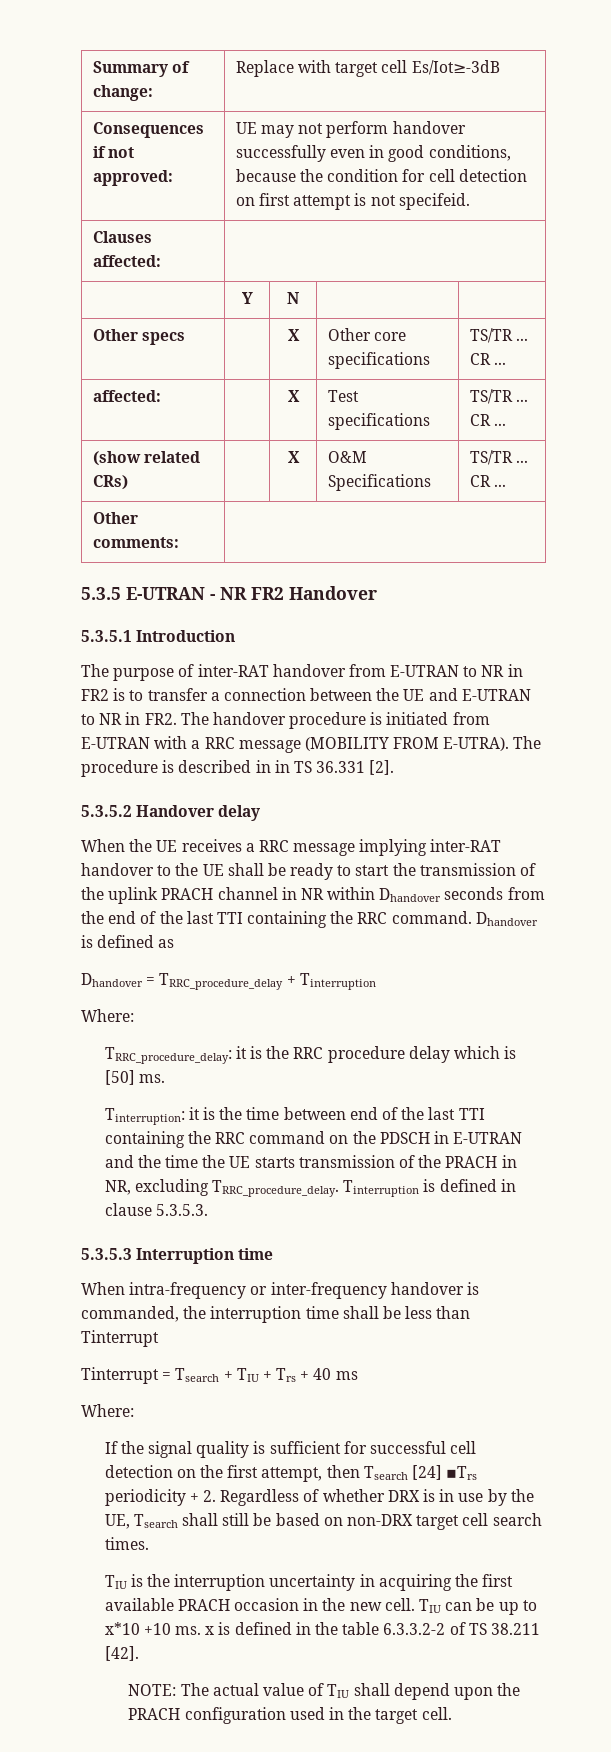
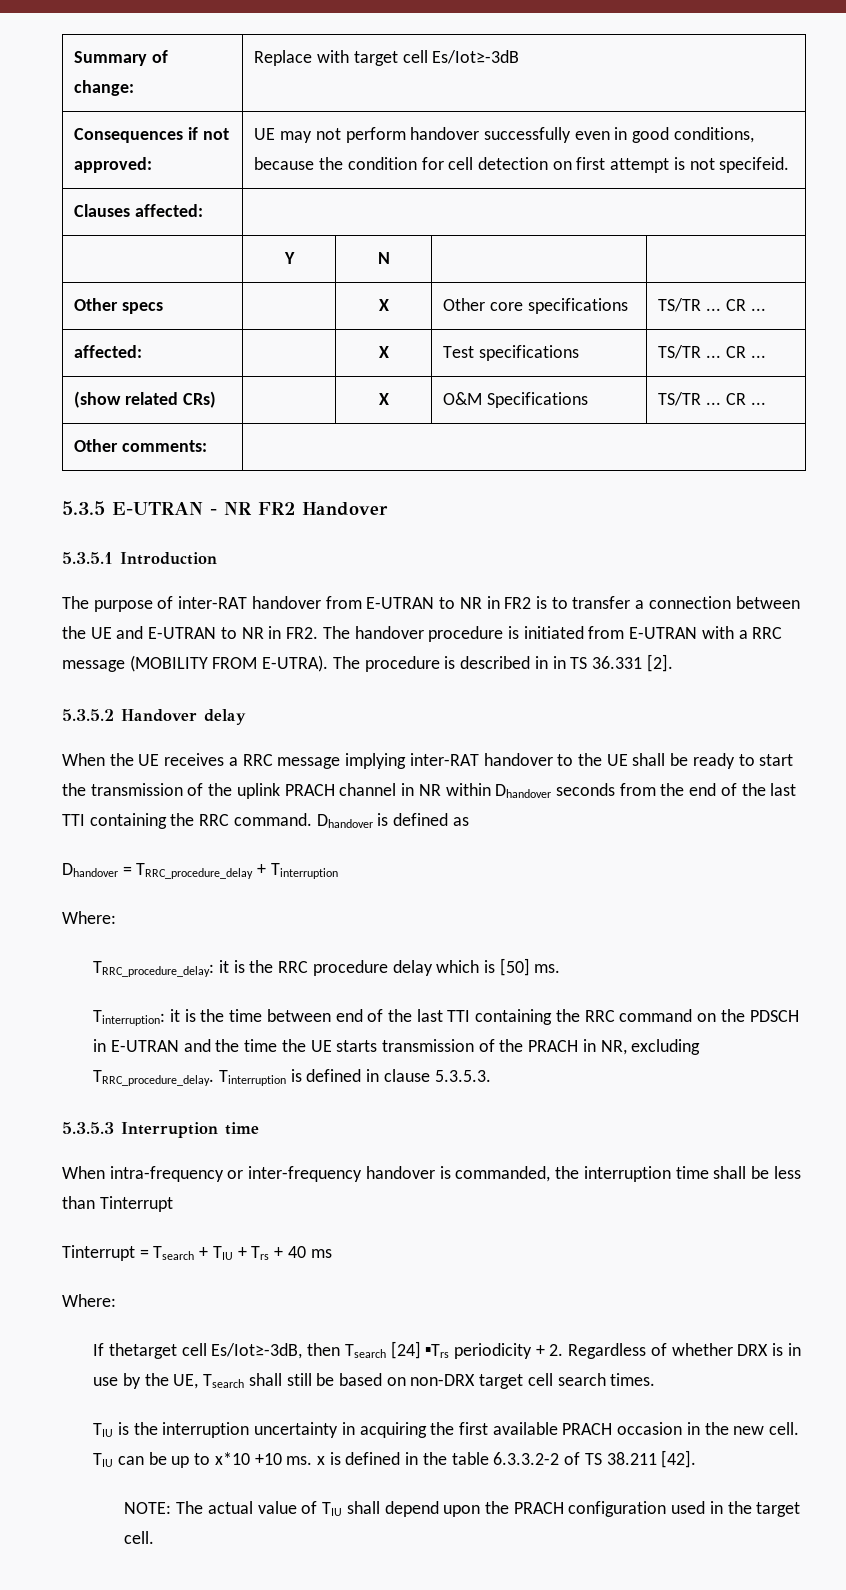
[120,1441,477,1458] [104,1465,323,1482] the signal quality is sufficient for successful cell detection on the first attempt, -> [108,1343,303,1359] thetarget cell Es/Iot≥-3dB,

